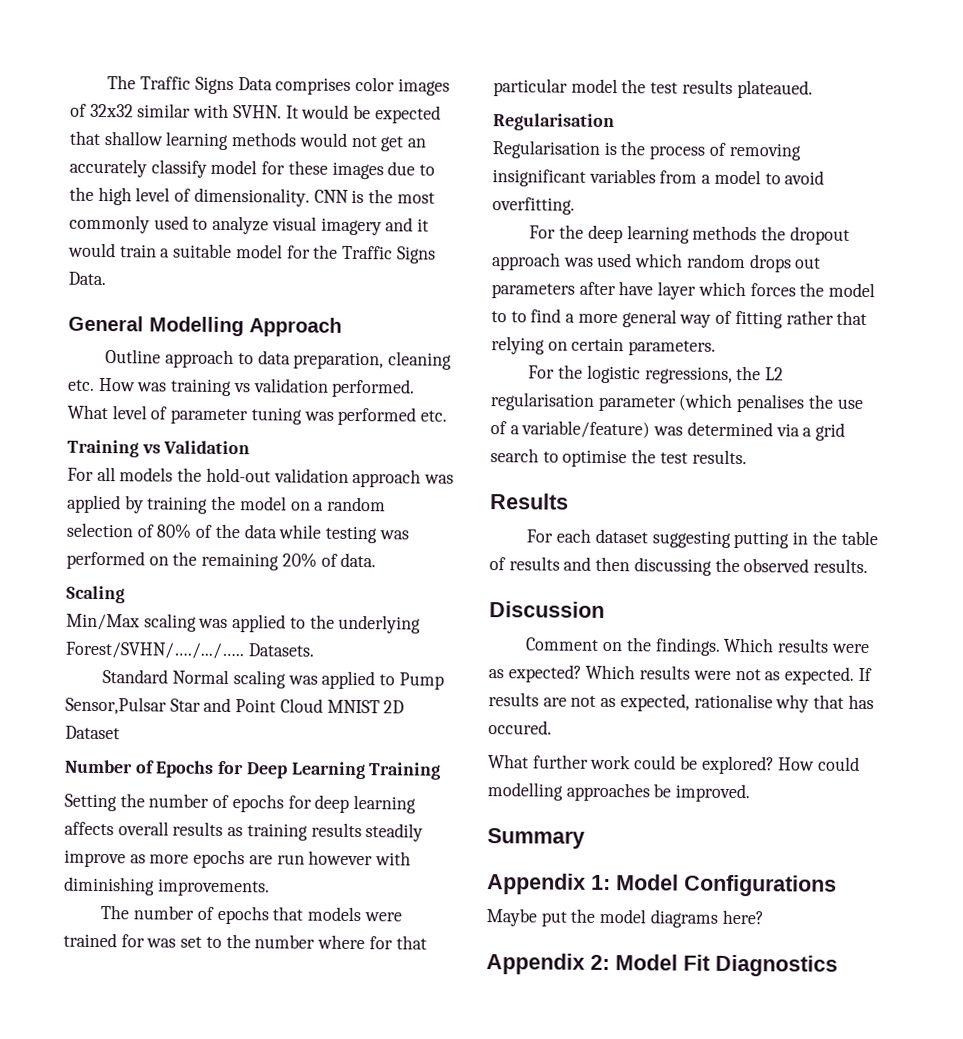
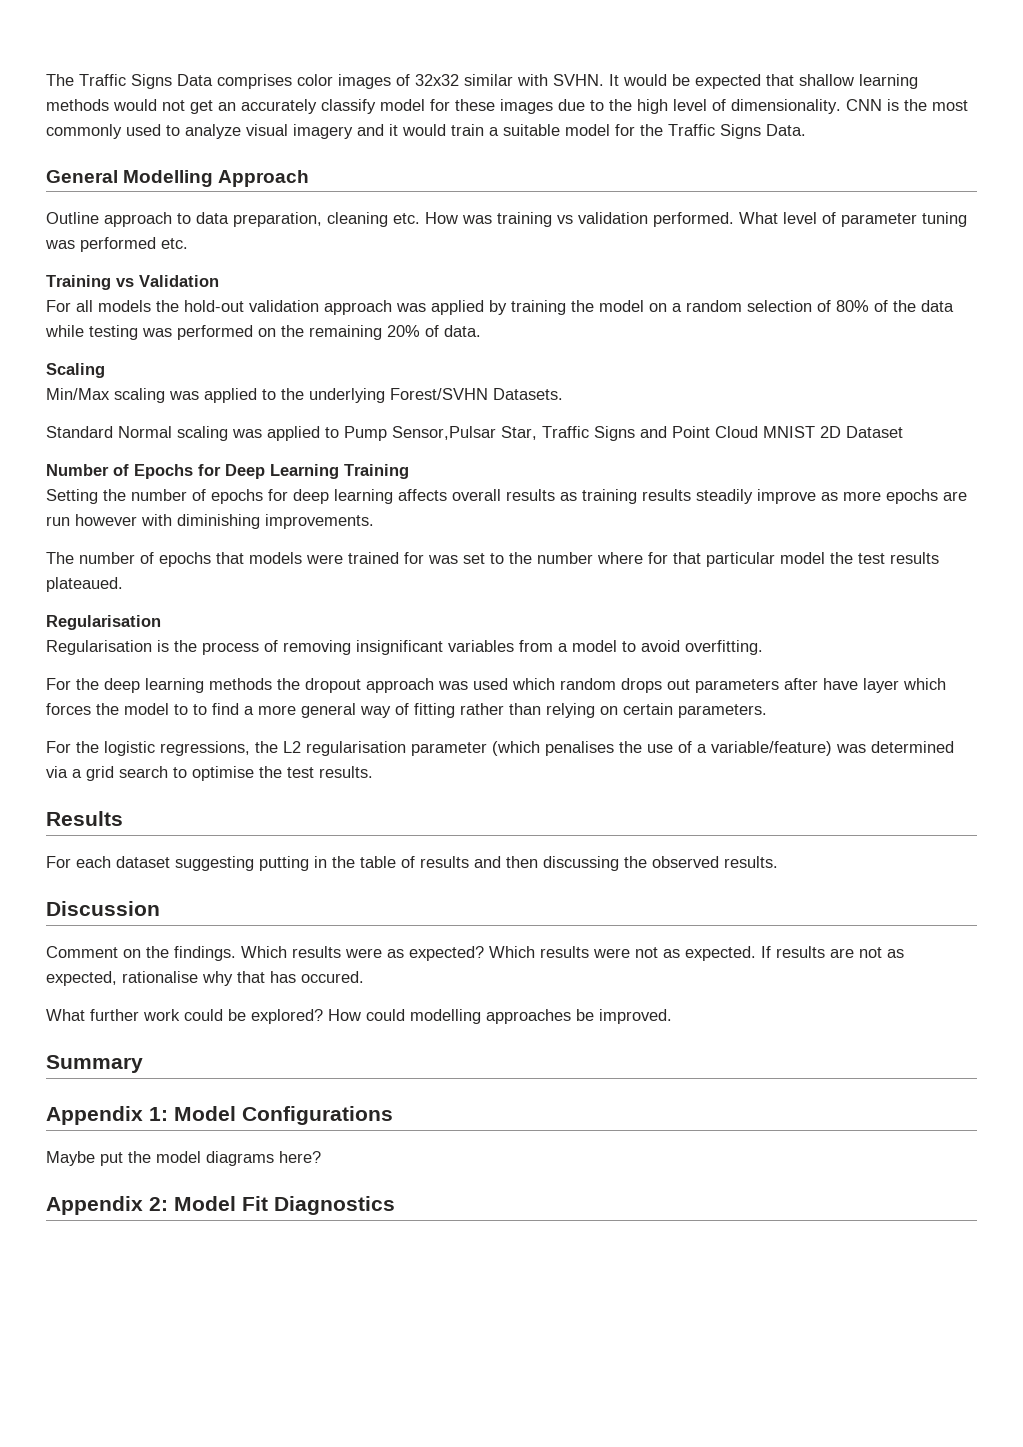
[65,641,245,660] Forest/SVHN/…./.../….. -> [390,388,488,400] Forest/SVHN
[169,698,201,712] Star -> [501,426,635,441] Star, Traffic Signs
[836,310,868,326] that -> [509,703,541,715] than

